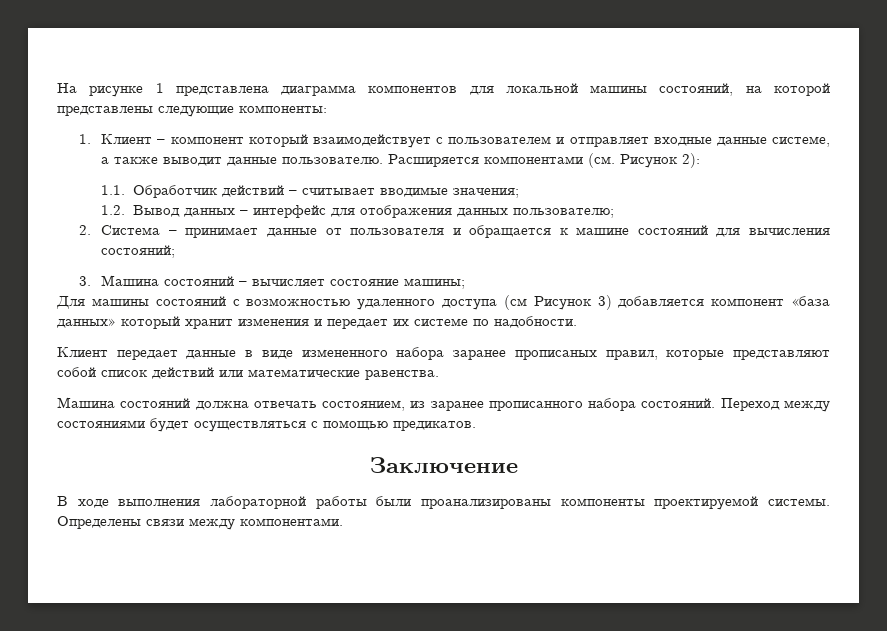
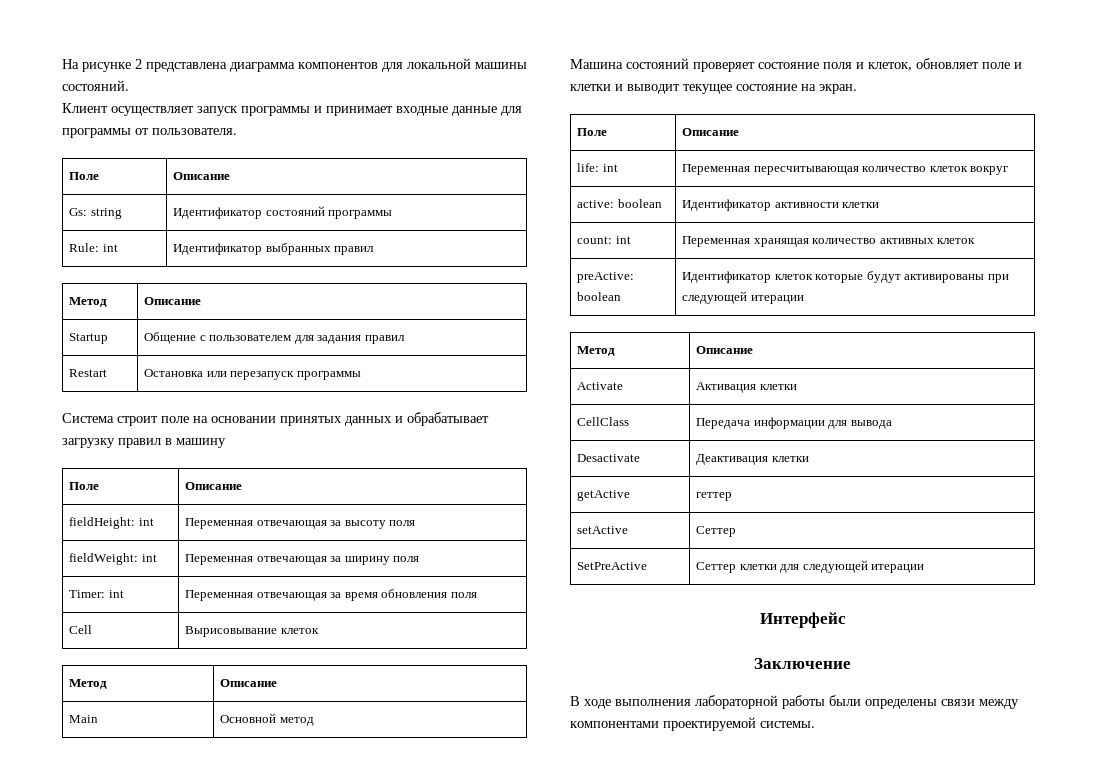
[155,83,164,93] 1 -> [135,59,142,69] 2
[659,83,830,96] [57,105,327,117] [79,134,830,148] [101,153,701,168] [101,185,519,198] [101,205,614,218] [79,225,830,238] [101,245,176,258] [79,275,466,289] [56,295,831,310] [57,316,577,329] [57,347,831,360] [57,367,439,380] [57,397,830,412] [57,418,476,432] состояний, на которой представлены следующие компоненты: // 1. Клиент – компонент который взаимодействует с пользователем и отправляет входные данные системе, а также выводит данные пользователю. Расширяется компонентами (см. Рисунок 2): // 1.1. Обработчик действий – считывает вводимые значения; // 1.2. Вывод данных – интерфейс для отображения данных пользователю; // 2. Система – принимает данные от пользователя и обращается к машине состояний для вычисления состояний; // 3. Машина состояний – вычисляет состояние машины; // Для машины состояний с возможностью удаленного доступа (см Рисунок 3) добавляется компонент «база данных» который хранит изменения и передает их системе по надобности. // Клиент передает данные в виде измененного набора заранее прописаных правил, которые представляют собой список действий или математические равенства. // Машина состояний должна отвечать состоянием, из заранее прописанного набора состояний. Переход между состояниями будет осуществляться с помощью предикатов. -> [62,80,129,91] [62,103,522,116] [62,128,237,138] [69,172,100,180] [173,172,231,180] [69,208,122,219] [173,206,393,219] [69,243,118,252] [173,243,375,255] [69,297,108,307] [144,297,202,305] [69,333,109,344] [144,332,405,344] [69,369,108,377] [144,369,361,380] [62,412,489,426] [62,438,226,448] [69,482,100,490] [185,482,243,490] [69,517,154,529] [185,518,416,529] [69,553,157,565] [185,554,420,565] [69,590,124,598] [185,589,477,601] [69,625,93,634] [185,626,319,637] [69,679,108,689] [220,679,278,687] [69,715,99,723] [220,713,314,726] [570,58,1022,72] [570,84,857,94] [577,128,608,136] [682,128,740,136] [577,163,618,172] [682,164,1009,175] [577,199,662,208] [682,199,880,211] [577,236,631,244] [682,236,976,247] [577,272,635,283] [577,292,622,301] [682,271,1009,283] [682,291,804,304] [577,346,616,356] [696,346,754,354] [577,382,624,390] [696,382,797,393] [577,417,630,426] [696,417,892,429] [577,454,641,462] [696,454,809,465] [577,490,631,501] [696,492,733,501] [577,526,629,534] [696,526,737,537] [577,562,648,570] [696,560,925,573] [759,612,846,628] состояний. // Клиент осуществляет запуск программы и принимает входные данные для программы от пользователя. // Поле | Описание // Gs: string | Идентификатор состояний программы // Rule: int | Идентификатор выбранных правил // Метод | Описание // Startup | Общение с пользователем для задания правил // Restart | Остановка или перезапуск программы // Система строит поле на основании принятых данных и обрабатывает загрузку правил в машину // Поле | Описание // fieldHeight: int | Переменная отвечающая за высоту поля // fieldWeight: int | Переменная отвечающая за ширину поля // Timer: int | Переменная отвечающая за время обновления поля // Cell | Вырисовывание клеток // Метод | Описание // Main | Основной метод // Машина состояний проверяет состояние поля и клеток, обновляет поле и клетки и выводит текущее состояние на экран. // Поле | Описание // life: int | Переменная пересчитывающая количество клеток вокруг // active: boolean | Идентификатор активности клетки // count: int | Переменная хранящая количество активных клеток // preActive: boolean | Идентификатор клеток которые будут активированы при следующей итерации // Метод | Описание // Activate | Активация клетки // CellClass | Передача информации для вывода // Desactivate | Деактивация клетки // getActive | геттер // setActive | Сеттер // SetPreActive | Сеттер клетки для следующей итерации // Интерфейс
[421,496,830,510] [57,516,343,530] проанализированы компоненты проектируемой системы. Определены связи между компонентами. -> [865,699,1019,709] [570,717,815,731] определены связи между компонентами проектируемой системы.

